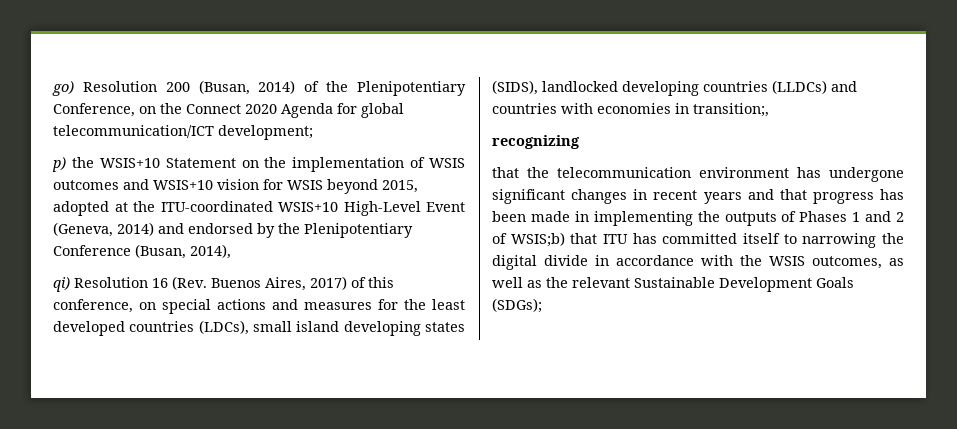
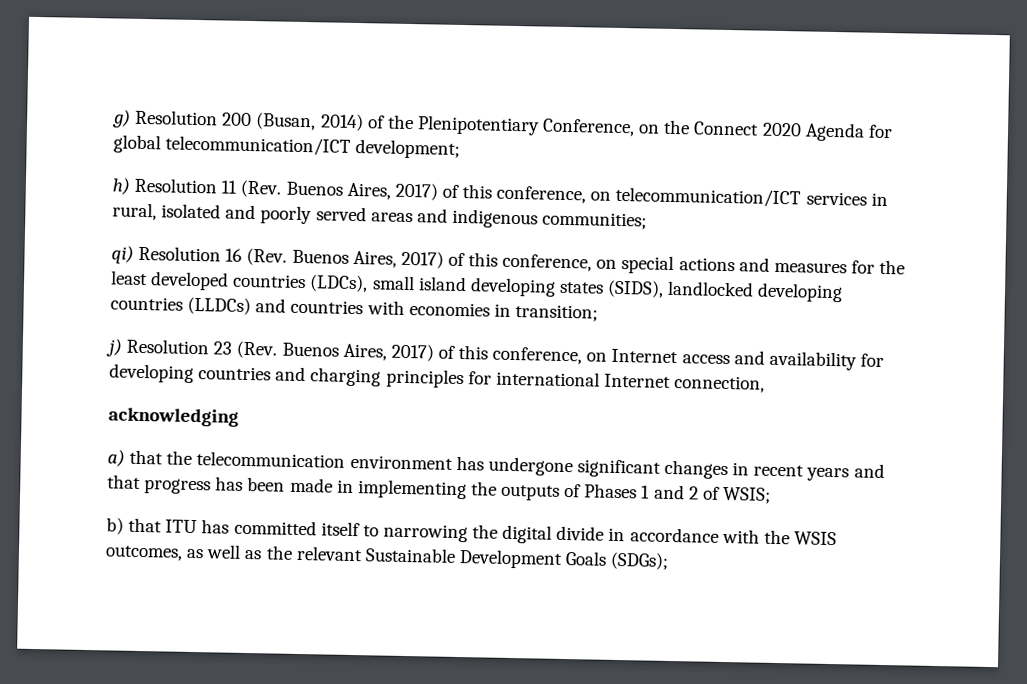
[52,81,74,96] go) -> [112,109,131,128] g)
[52,157,465,172] [53,179,418,194] [53,201,465,216] [53,222,413,238] [53,244,231,259] p) the WSIS+10 Statement on the implementation of WSIS outcomes and WSIS+10 vision for WSIS beyond 2015, adopted at the ITU-coordinated WSIS+10 High-Level Event (Geneva, 2014) and endorsed by the Plenipotentiary Conference (Busan, 2014), -> [112,177,888,208] [112,202,648,230] h) Resolution 11 (Rev. Buenos Aires, 2017) of this conference, on telecommunication/ICT services in rural, isolated and poorly served areas and indigenous communities;
[693,103,769,117] [492,135,580,149] transition;, // recognizing // -> [514,304,598,322] [106,338,884,371] [109,363,766,393] [108,407,239,427] [107,449,125,467] transition; // j) Resolution 23 (Rev. Buenos Aires, 2017) of this conference, on Internet access and availability for developing countries and charging principles for international Internet connection, // acknowledging // a)
[510,232,565,247] WSIS;b) -> [722,486,771,504] [106,517,124,535] WSIS; // b)

